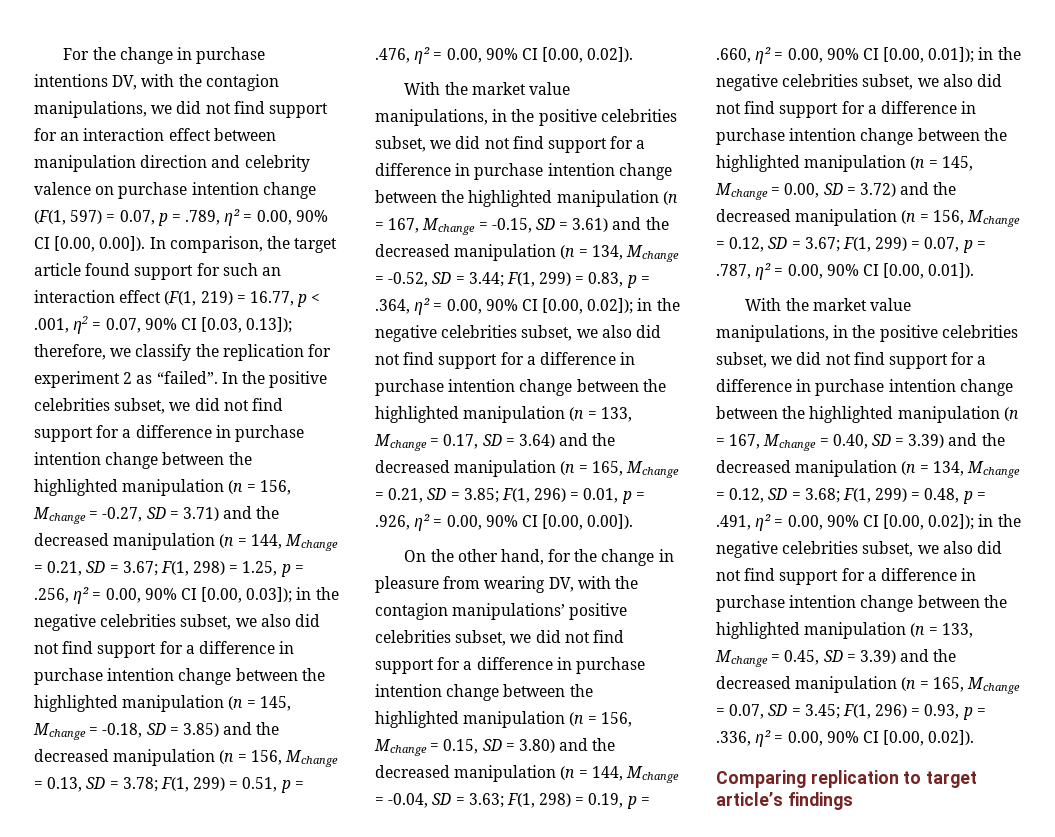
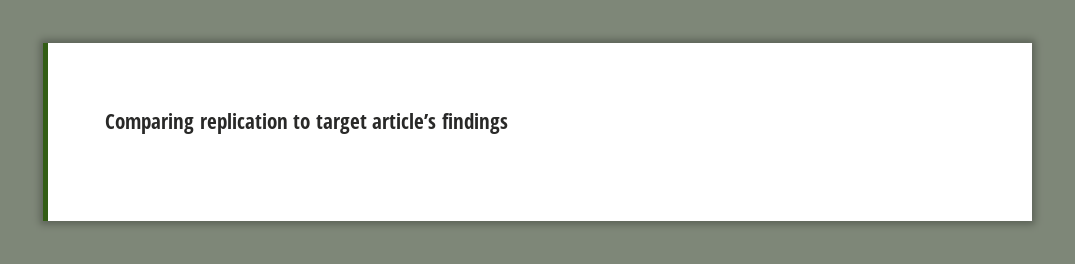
[63,47,266,64] [34,74,279,91] [34,101,328,118] [34,128,276,141] [34,155,310,172] [34,182,316,199] [34,209,328,226] [34,236,338,253] [34,263,281,280] [34,290,321,307] [34,316,293,334] [34,344,331,361] [34,371,328,388] [34,398,283,414] [34,425,304,442] [34,452,252,469] [34,479,291,496] [33,506,280,524] [34,533,338,551] [34,561,304,577] [34,587,339,604] [34,614,320,631] [34,641,295,658] [34,668,325,685] [34,695,291,712] [33,722,280,740] [34,749,338,767] [34,777,304,793] [375,47,634,64] [404,82,570,95] [375,109,677,126] [375,136,646,153] [375,163,672,180] [375,190,678,207] [375,217,669,235] [375,244,679,262] [375,272,650,288] [375,298,680,315] [375,325,661,342] [375,352,636,369] [375,379,666,396] [375,406,632,423] [374,433,616,451] [375,460,679,478] [375,488,645,504] [375,514,634,531] [404,549,674,566] [375,576,638,593] [375,603,628,620] [375,630,624,646] [375,657,645,674] [375,684,593,701] [375,711,632,728] [374,738,616,756] [375,765,679,783] [375,793,650,809] [716,47,1021,64] [716,74,1002,91] [716,101,977,118] [716,128,1007,145] [716,155,973,172] [715,182,957,200] [716,209,1020,227] [716,237,986,253] [716,263,975,280] [745,298,911,311] [716,325,1018,342] [716,352,987,369] [716,379,1013,396] [716,406,1019,423] [716,433,1005,451] [716,460,1020,478] [716,488,986,504] [716,514,1021,531] [716,541,1002,558] [716,568,977,585] [716,595,1007,612] [716,622,973,639] [715,649,957,667] [716,676,1020,694] [716,704,986,720] [716,730,975,747] For the change in purchase intentions DV, with the contagion manipulations, we did not find support for an interaction effect between manipulation direction and celebrity valence on purchase intention change (F(1, 597) = 0.07, p = .789, η² = 0.00, 90% CI [0.00, 0.00]). In comparison, the target article found support for such an interaction effect (F(1, 219) = 16.77, p < .001, η2 = 0.07, 90% CI [0.03, 0.13]); therefore, we classify the replication for experiment 2 as “failed”. In the positive celebrities subset, we did not find support for a difference in purchase intention change between the highlighted manipulation (n = 156, Mchange = -0.27, SD = 3.71) and the decreased manipulation (n = 144, Mchange = 0.21, SD = 3.67; F(1, 298) = 1.25, p = .256, η² = 0.00, 90% CI [0.00, 0.03]); in the negative celebrities subset, we also did not find support for a difference in purchase intention change between the highlighted manipulation (n = 145, Mchange = -0.18, SD = 3.85) and the decreased manipulation (n = 156, Mchange = 0.13, SD = 3.78; F(1, 299) = 0.51, p = .476, η² = 0.00, 90% CI [0.00, 0.02]). // With the market value manipulations, in the positive celebrities subset, we did not find support for a difference in purchase intention change between the highlighted manipulation (n = 167, Mchange = -0.15, SD = 3.61) and the decreased manipulation (n = 134, Mchange = -0.52, SD = 3.44; F(1, 299) = 0.83, p = .364, η² = 0.00, 90% CI [0.00, 0.02]); in the negative celebrities subset, we also did not find support for a difference in purchase intention change between the highlighted manipulation (n = 133, Mchange = 0.17, SD = 3.64) and the decreased manipulation (n = 165, Mchange = 0.21, SD = 3.85; F(1, 296) = 0.01, p = .926, η² = 0.00, 90% CI [0.00, 0.00]). // On the other hand, for the change in pleasure from wearing DV, with the contagion manipulations’ positive celebrities subset, we did not find support for a difference in purchase intention change between the highlighted manipulation (n = 156, Mchange = 0.15, SD = 3.80) and the decreased manipulation (n = 144, Mchange = -0.04, SD = 3.63; F(1, 298) = 0.19, p = .660, η² = 0.00, 90% CI [0.00, 0.01]); in the negative celebrities subset, we also did not find support for a difference in purchase intention change between the highlighted manipulation (n = 145, Mchange = 0.00, SD = 3.72) and the decreased manipulation (n = 156, Mchange = 0.12, SD = 3.67; F(1, 299) = 0.07, p = .787, η² = 0.00, 90% CI [0.00, 0.01]). // With the market value manipulations, in the positive celebrities subset, we did not find support for a difference in purchase intention change between the highlighted manipulation (n = 167, Mchange = 0.40, SD = 3.39) and the decreased manipulation (n = 134, Mchange = 0.12, SD = 3.68; F(1, 299) = 0.48, p = .491, η² = 0.00, 90% CI [0.00, 0.02]); in the negative celebrities subset, we also did not find support for a difference in purchase intention change between the highlighted manipulation (n = 133, Mchange = 0.45, SD = 3.39) and the decreased manipulation (n = 165, Mchange = 0.07, SD = 3.45; F(1, 296) = 0.93, p = .336, η² = 0.00, 90% CI [0.00, 0.02]). // -> (105, 123) none

